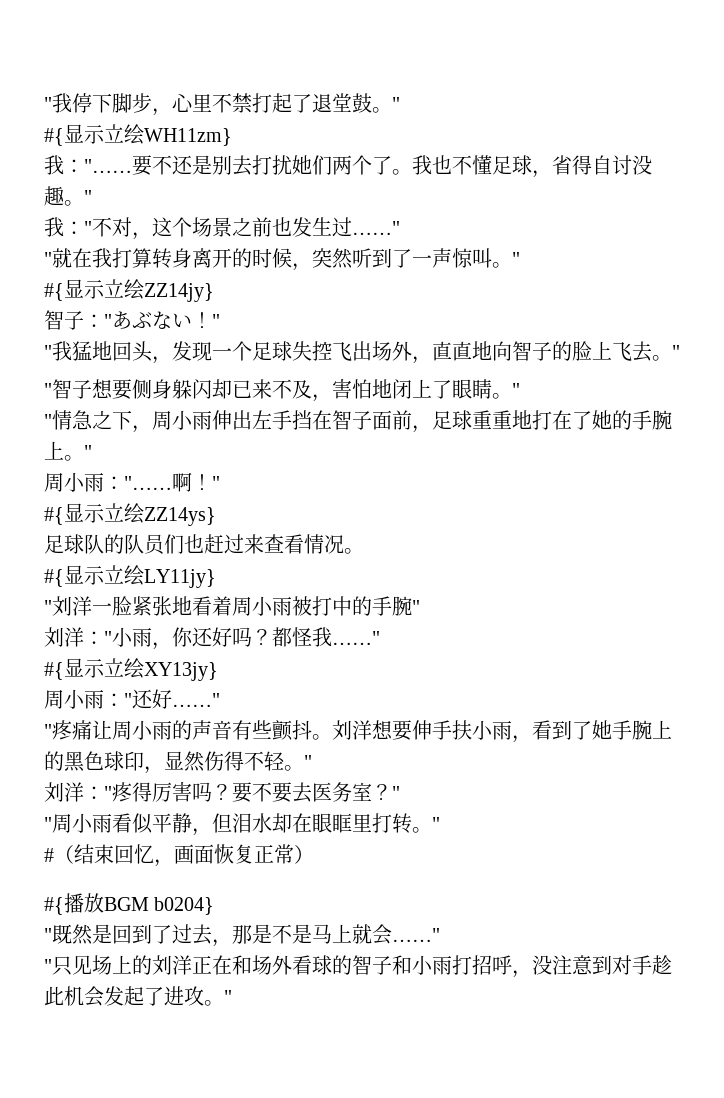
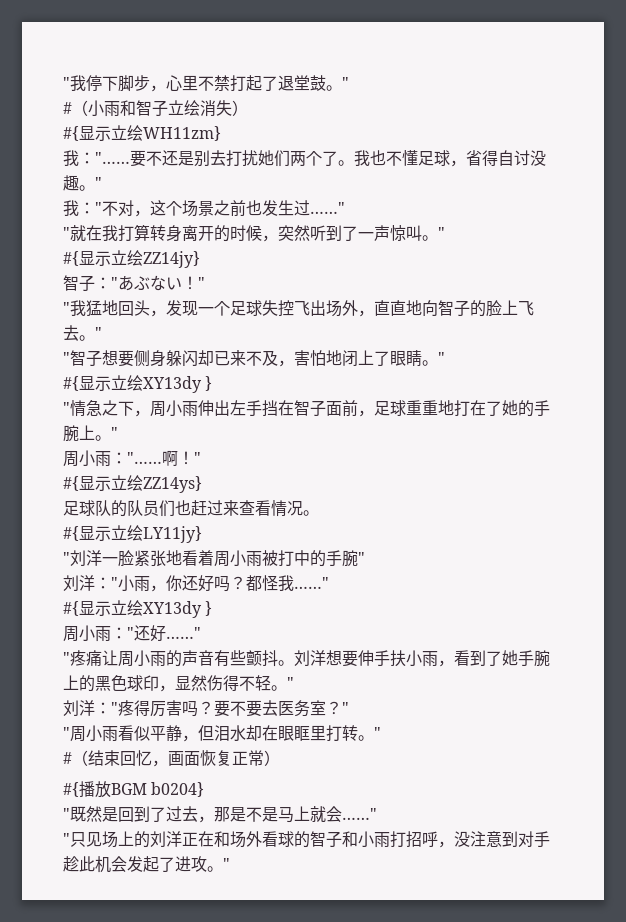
(400, 104) none -> [63,100,248,117] // #（小雨和智子立绘消失）
(520, 390) none -> [63,375,213,393] // #{显示立绘XY13dy }
[144,662,218,681] XY13jy} -> [143,601,213,618] XY13dy }

